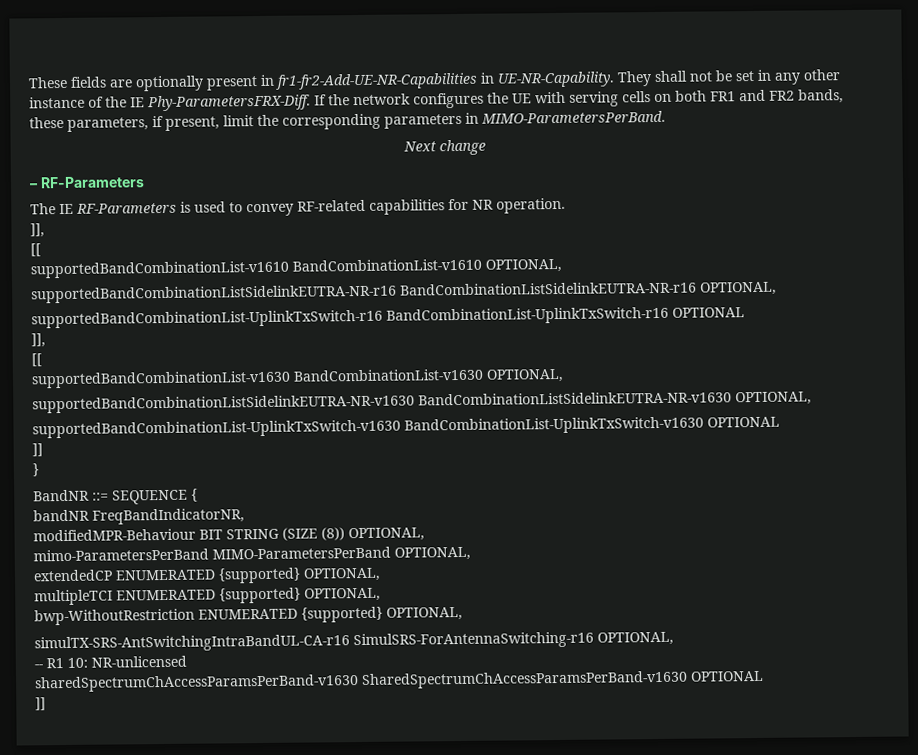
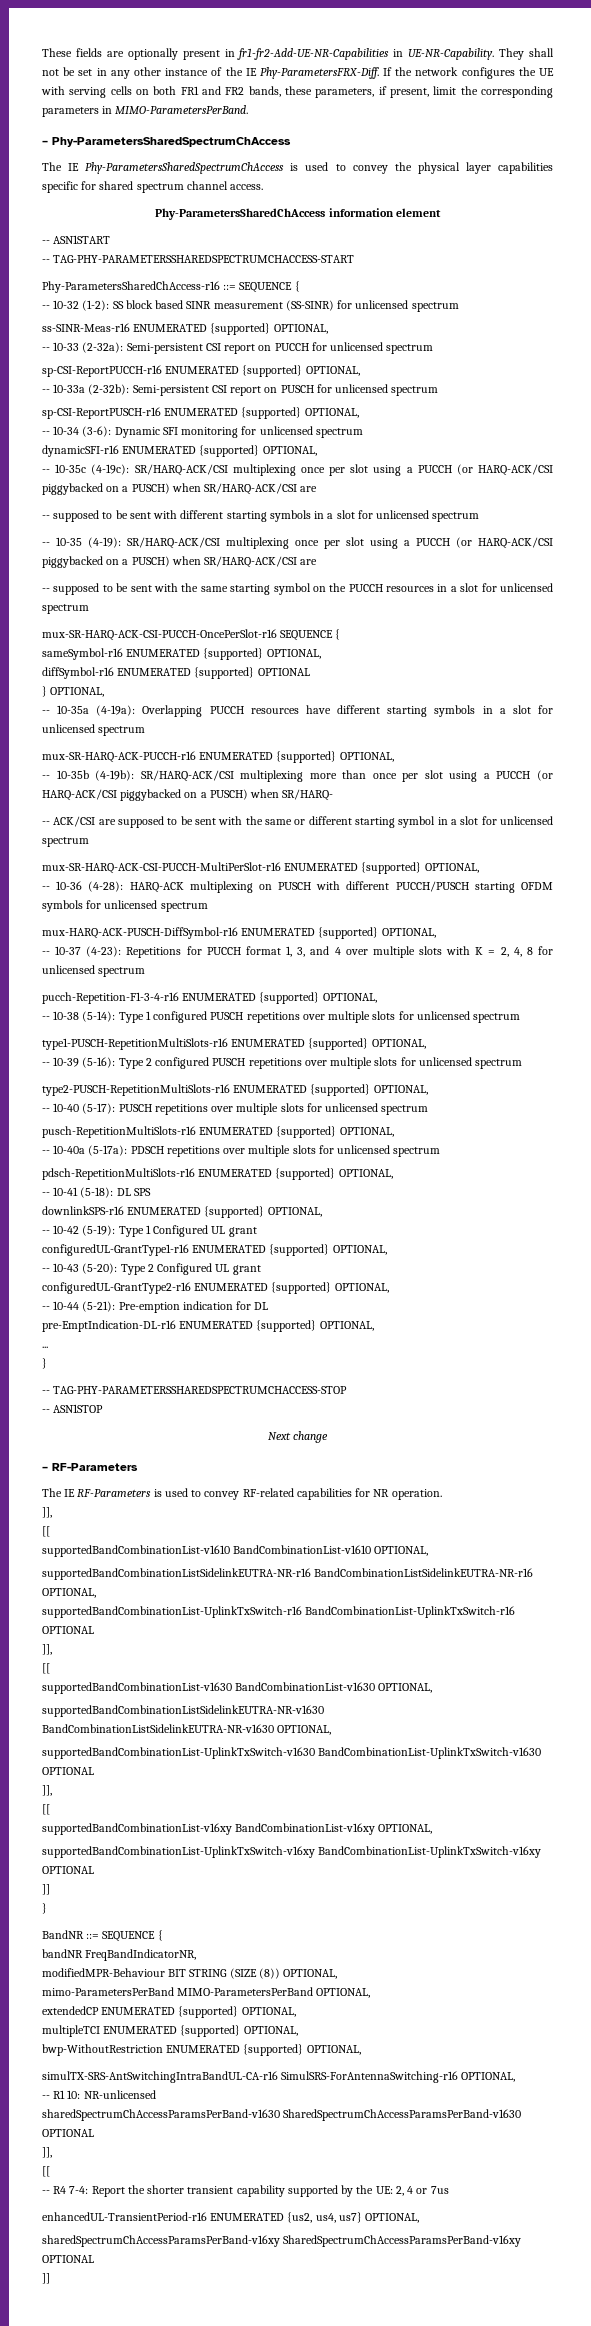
(666, 117) none -> [42,137,291,147] [42,162,554,174] [42,181,264,193] [155,208,441,220] [42,235,111,244] [42,255,355,263] [42,281,300,293] [42,300,459,312] [42,323,328,335] [42,342,434,354] [42,365,360,377] [42,384,439,396] [42,407,359,419] [42,426,363,438] [42,445,317,457] [42,464,554,476] [42,483,318,495] [42,510,480,522] [42,537,553,549] [42,556,318,568] [42,583,554,595] [42,604,89,614] [42,629,341,641] [42,648,321,660] [42,667,310,679] [42,686,105,697] [42,705,553,717] [42,724,146,736] [42,751,394,763] [42,770,554,782] [42,789,334,801] [42,816,553,828] [42,837,89,847] [42,862,479,874] [42,881,553,893] [42,900,208,912] [42,927,436,939] [42,946,553,958] [42,965,146,977] [42,992,377,1004] [42,1011,521,1023] [42,1038,426,1050] [42,1057,523,1069] [42,1084,428,1096] [42,1103,429,1115] [42,1126,394,1138] [42,1145,441,1157] [42,1168,393,1180] [42,1187,151,1198] [42,1206,322,1218] [42,1225,257,1237] [42,1244,387,1256] [42,1263,261,1275] [42,1282,389,1294] [42,1301,269,1313] [42,1320,374,1332] [42,1346,48,1348] [42,1358,47,1369] [42,1386,348,1394] [42,1404,104,1413] // – Phy-ParametersSharedSpectrumChAccess // The IE Phy-ParametersSharedSpectrumChAccess is used to convey the physical layer capabilities specific for shared spectrum channel access. // Phy-ParametersSharedChAccess information element // -- ASN1START // -- TAG-PHY-PARAMETERSSHAREDSPECTRUMCHACCESS-START // Phy-ParametersSharedChAccess-r16 ::= SEQUENCE { // -- 10-32 (1-2): SS block based SINR measurement (SS-SINR) for unlicensed spectrum // ss-SINR-Meas-r16 ENUMERATED {supported} OPTIONAL, // -- 10-33 (2-32a): Semi-persistent CSI report on PUCCH for unlicensed spectrum // sp-CSI-ReportPUCCH-r16 ENUMERATED {supported} OPTIONAL, // -- 10-33a (2-32b): Semi-persistent CSI report on PUSCH for unlicensed spectrum // sp-CSI-ReportPUSCH-r16 ENUMERATED {supported} OPTIONAL, // -- 10-34 (3-6): Dynamic SFI monitoring for unlicensed spectrum // dynamicSFI-r16 ENUMERATED {supported} OPTIONAL, // -- 10-35c (4-19c): SR/HARQ-ACK/CSI multiplexing once per slot using a PUCCH (or HARQ-ACK/CSI piggybacked on a PUSCH) when SR/HARQ-ACK/CSI are // -- supposed to be sent with different starting symbols in a slot for unlicensed spectrum // -- 10-35 (4-19): SR/HARQ-ACK/CSI multiplexing once per slot using a PUCCH (or HARQ-ACK/CSI piggybacked on a PUSCH) when SR/HARQ-ACK/CSI are // -- supposed to be sent with the same starting symbol on the PUCCH resources in a slot for unlicensed spectrum // mux-SR-HARQ-ACK-CSI-PUCCH-OncePerSlot-r16 SEQUENCE { // sameSymbol-r16 ENUMERATED {supported} OPTIONAL, // diffSymbol-r16 ENUMERATED {supported} OPTIONAL // } OPTIONAL, // -- 10-35a (4-19a): Overlapping PUCCH resources have different starting symbols in a slot for unlicensed spectrum // mux-SR-HARQ-ACK-PUCCH-r16 ENUMERATED {supported} OPTIONAL, // -- 10-35b (4-19b): SR/HARQ-ACK/CSI multiplexing more than once per slot using a PUCCH (or HARQ-ACK/CSI piggybacked on a PUSCH) when SR/HARQ- // -- ACK/CSI are supposed to be sent with the same or different starting symbol in a slot for unlicensed spectrum // mux-SR-HARQ-ACK-CSI-PUCCH-MultiPerSlot-r16 ENUMERATED {supported} OPTIONAL, // -- 10-36 (4-28): HARQ-ACK multiplexing on PUSCH with different PUCCH/PUSCH starting OFDM symbols for unlicensed spectrum // mux-HARQ-ACK-PUSCH-DiffSymbol-r16 ENUMERATED {supported} OPTIONAL, // -- 10-37 (4-23): Repetitions for PUCCH format 1, 3, and 4 over multiple slots with K = 2, 4, 8 for unlicensed spectrum // pucch-Repetition-F1-3-4-r16 ENUMERATED {supported} OPTIONAL, // -- 10-38 (5-14): Type 1 configured PUSCH repetitions over multiple slots for unlicensed spectrum // type1-PUSCH-RepetitionMultiSlots-r16 ENUMERATED {supported} OPTIONAL, // -- 10-39 (5-16): Type 2 configured PUSCH repetitions over multiple slots for unlicensed spectrum // type2-PUSCH-RepetitionMultiSlots-r16 ENUMERATED {supported} OPTIONAL, // -- 10-40 (5-17): PUSCH repetitions over multiple slots for unlicensed spectrum // pusch-RepetitionMultiSlots-r16 ENUMERATED {supported} OPTIONAL, // -- 10-40a (5-17a): PDSCH repetitions over multiple slots for unlicensed spectrum // pdsch-RepetitionMultiSlots-r16 ENUMERATED {supported} OPTIONAL, // -- 10-41 (5-18): DL SPS // downlinkSPS-r16 ENUMERATED {supported} OPTIONAL, // -- 10-42 (5-19): Type 1 Configured UL grant // configuredUL-GrantType1-r16 ENUMERATED {supported} OPTIONAL, // -- 10-43 (5-20): Type 2 Configured UL grant // configuredUL-GrantType2-r16 ENUMERATED {supported} OPTIONAL, // -- 10-44 (5-21): Pre-emption indication for DL // pre-EmptIndication-DL-r16 ENUMERATED {supported} OPTIONAL, // ... // } // -- TAG-PHY-PARAMETERSSHAREDSPECTRUMCHACCESS-STOP // -- ASN1STOP
(780, 422) none -> [42,1785,52,1796] [42,1804,50,1815] [42,1823,433,1835] [42,1846,542,1858] [42,1866,94,1874] // ]], // [[ // supportedBandCombinationList-v16xy BandCombinationList-v16xy OPTIONAL, // supportedBandCombinationList-UplinkTxSwitch-v16xy BandCombinationList-UplinkTxSwitch-v16xy OPTIONAL
(764, 676) none -> [42,2147,52,2158] [42,2166,50,2177] [42,2185,449,2197] [42,2212,420,2223] [42,2235,522,2247] [42,2255,94,2263] // ]], // [[ // -- R4 7-4: Report the shorter transient capability supported by the UE: 2, 4 or 7us // enhancedUL-TransientPeriod-r16 ENUMERATED {us2, us4, us7} OPTIONAL, // sharedSpectrumChAccessParamsPerBand-v16xy SharedSpectrumChAccessParamsPerBand-v16xy OPTIONAL

